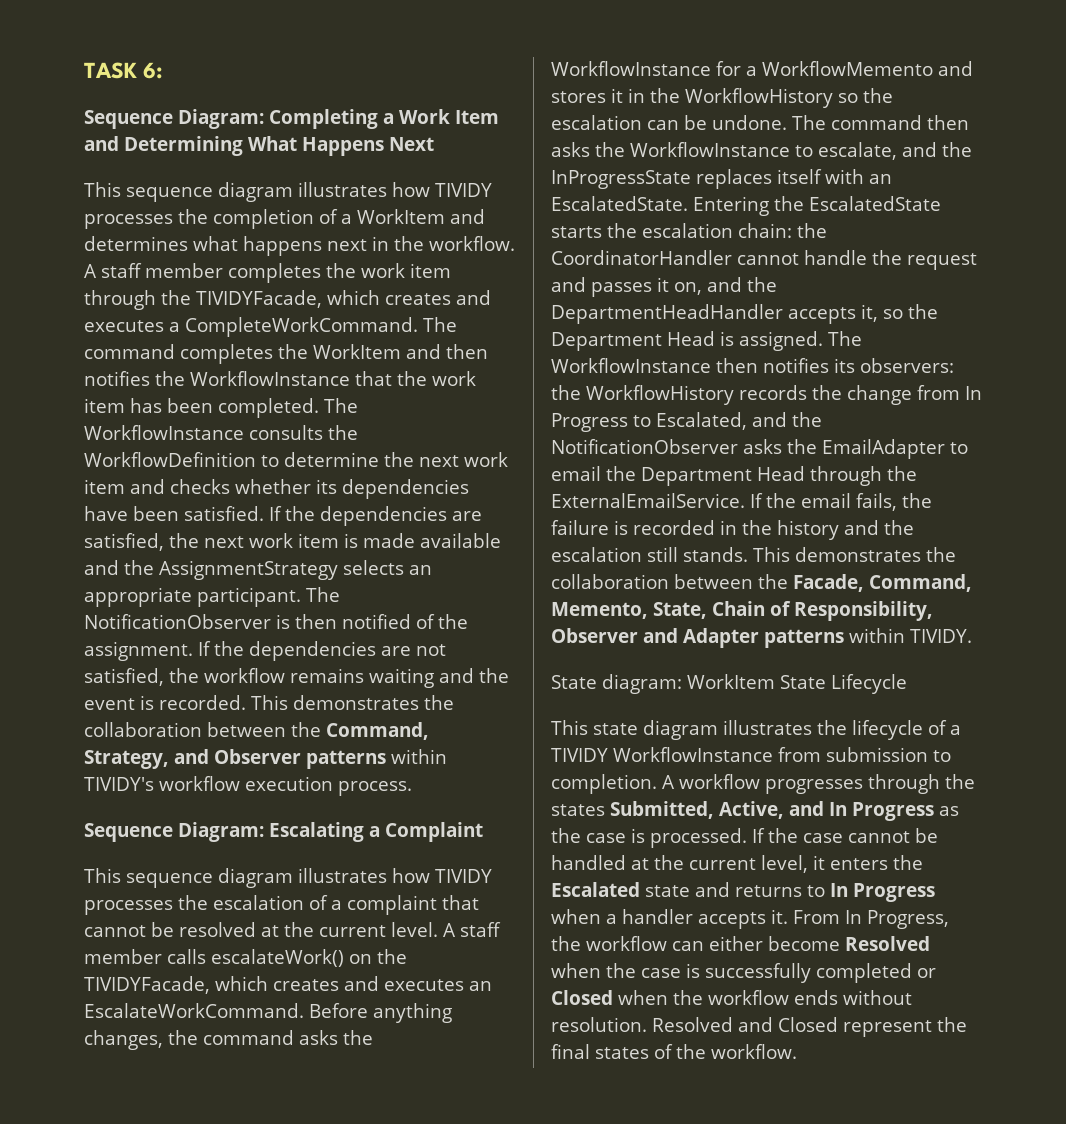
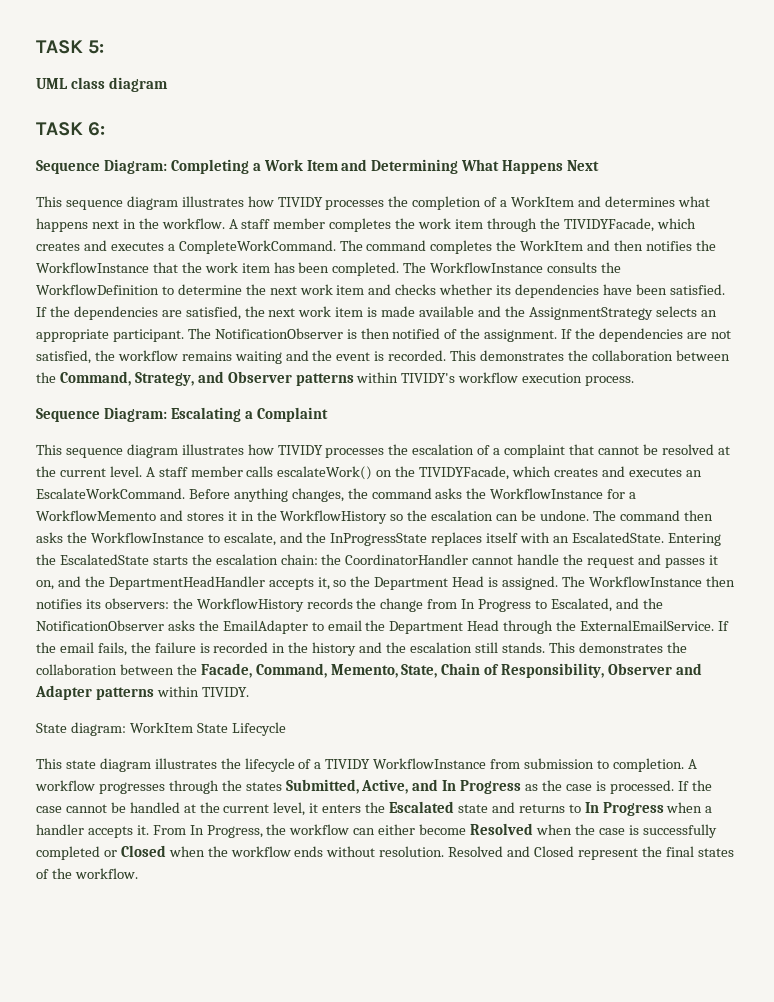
[84,62,137,79] TASK -> [36,40,105,54] [36,77,168,92] [36,122,83,136] TASK 5: // UML class diagram // TASK

